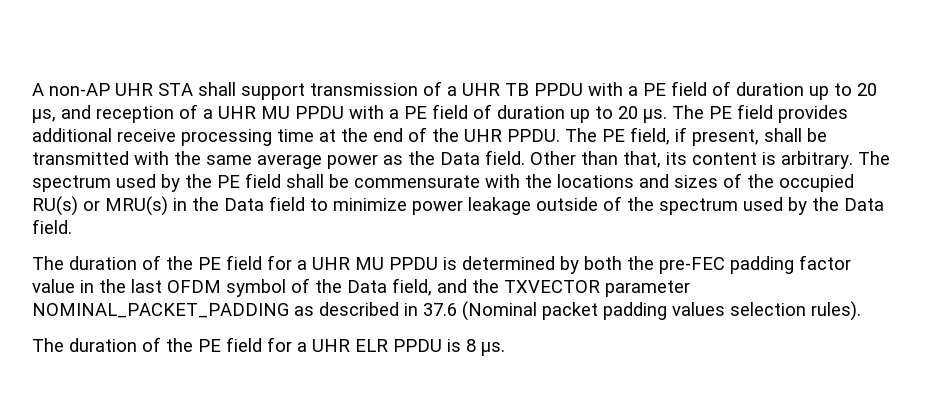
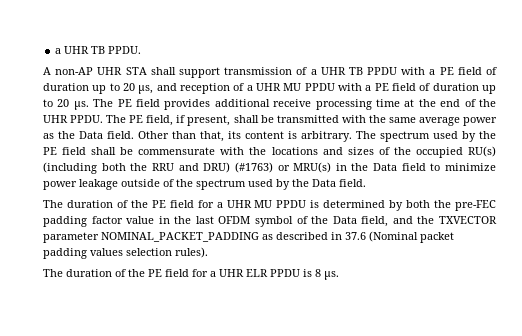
(32, 89) none -> [55,46,142,54] a UHR TB PPDU. //
(78, 206) none -> [43,162,273,174] (including both the RRU and DRU) (#1763)

